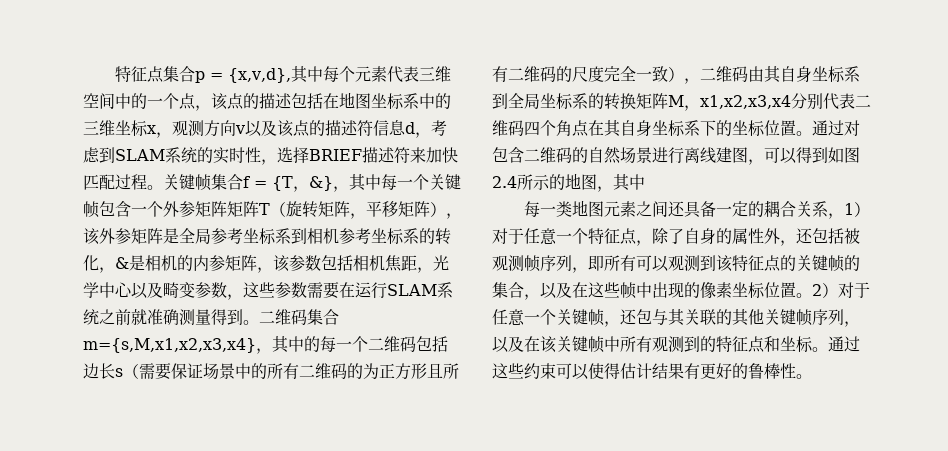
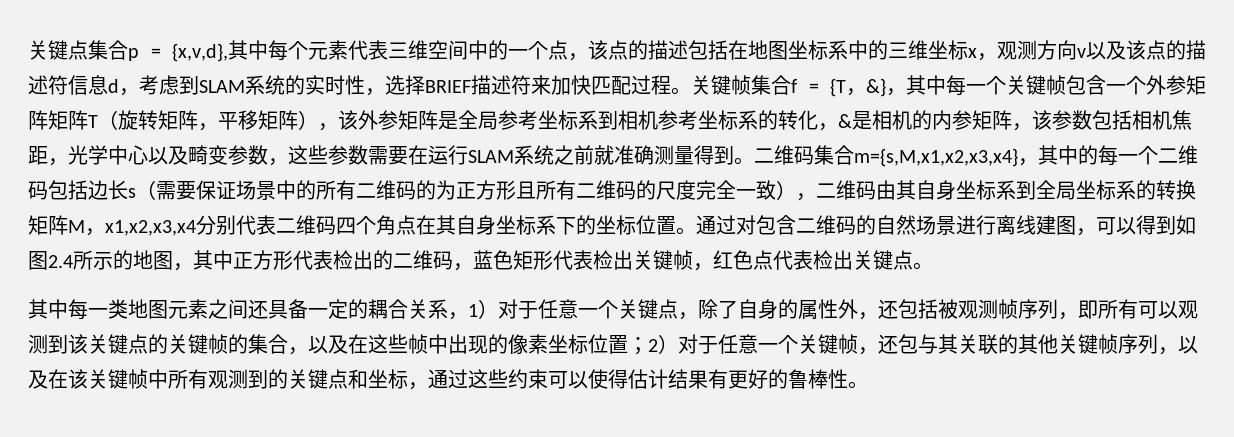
[114,66,147,83] 特征 -> [28,40,68,60] 关键
(645, 182) // -> [233,250,933,271] [28,299,68,319] 正方形代表检出的二维码，蓝色矩形代表检出关键帧，红色点代表检出关键点。 // 其中
[588,228,620,245] 特征 -> [618,299,658,319] 关键
[732,255,764,272] 特征 -> [88,334,128,354] 关键
[796,293,812,298] 。 -> [628,337,648,355] ；
[716,336,748,353] 特征 -> [288,369,328,389] 关键
[812,347,828,352] 。 -> [408,382,428,390] ，

